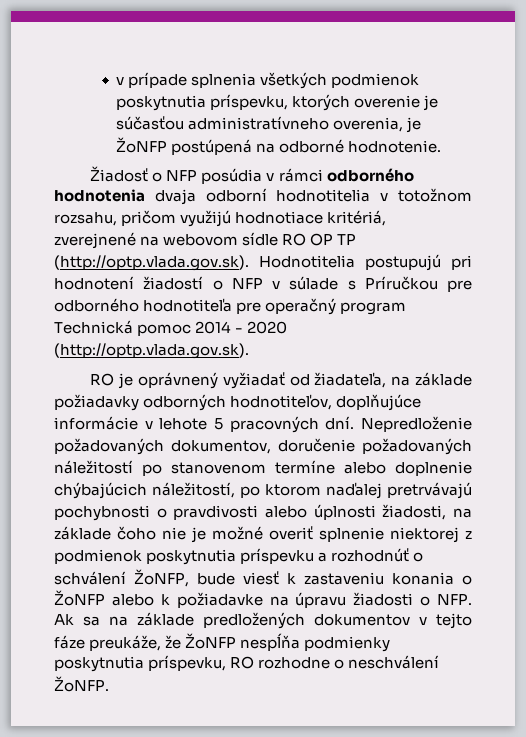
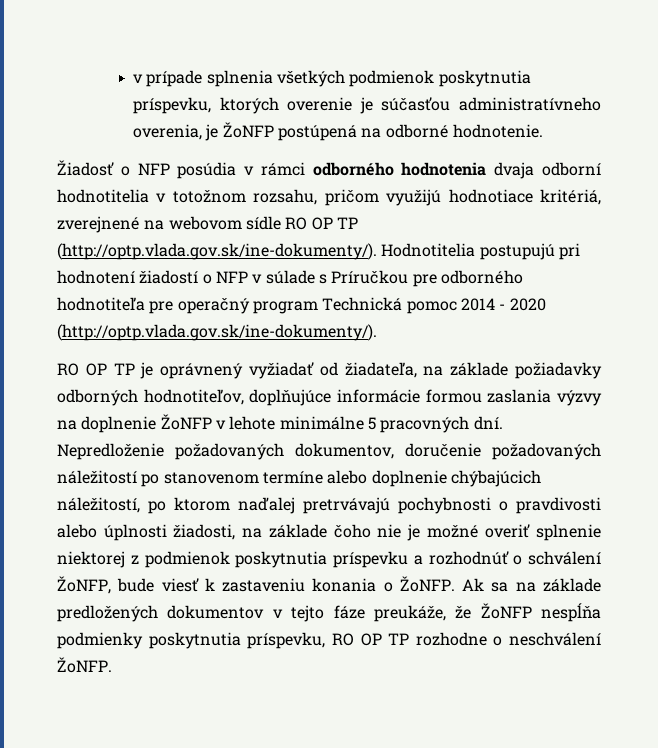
[54,255,249,271] (http://optp.vlada.gov.sk). -> [57,243,377,260] (http://optp.vlada.gov.sk/ine-dokumenty/).
[54,343,249,359] [90,373,115,386] (http://optp.vlada.gov.sk). // RO -> [57,324,377,341] [57,363,135,376] (http://optp.vlada.gov.sk/ine-dokumenty/). // RO OP TP
(138, 423) none -> [425,389,603,406] [57,414,212,433] formou zaslania výzvy na doplnenie ŽoNFP
(208, 424) none -> [279,416,364,430] minimálne
[54,590,472,608] ŽoNFP alebo k požiadavke na úpravu žiadosti o NFP. -> [399,576,455,592] ŽoNFP.
(255, 662) none -> [360,633,410,646] OP TP

